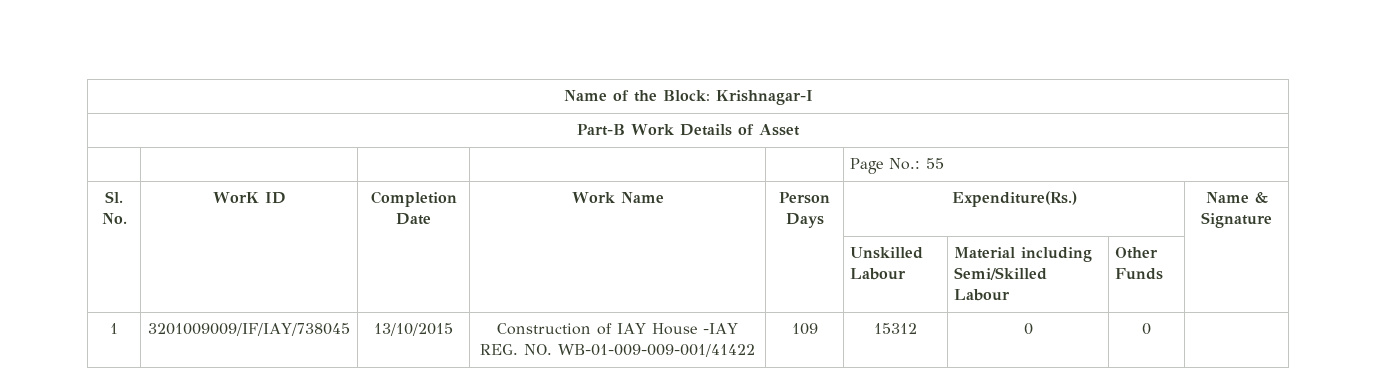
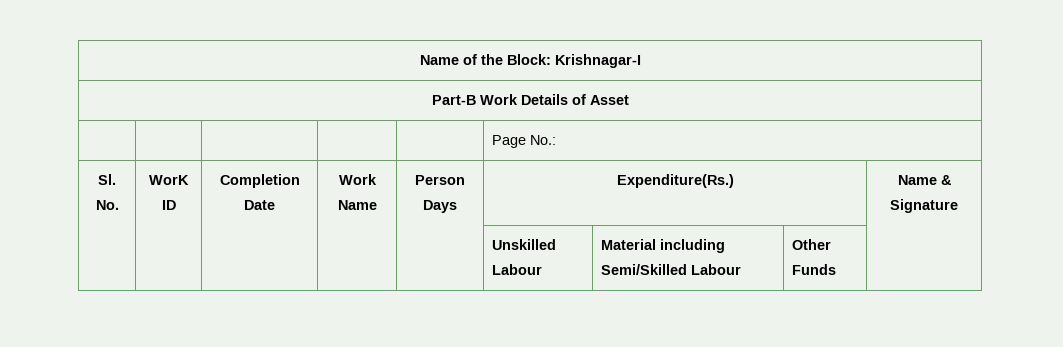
[926,158,945,169] 55 -> (556, 140) none
[110,323,118,334] [148,323,351,336] [374,323,453,336] [497,323,738,335] [480,344,755,357] [791,323,818,335] [874,323,917,334] [1023,323,1033,335] [1142,323,1151,335] // 1 | 3201009009/IF/IAY/738045 | 13/10/2015 | Construction of IAY House -IAY REG. NO. WB-01-009-009-001/41422 | 109 | 15312 | 0 | 0 | -> (836, 269) none

